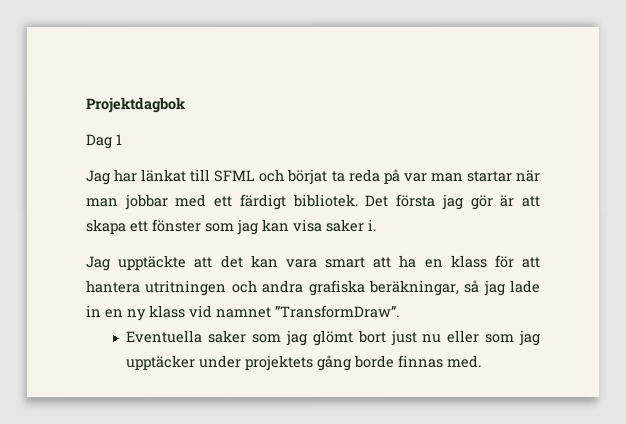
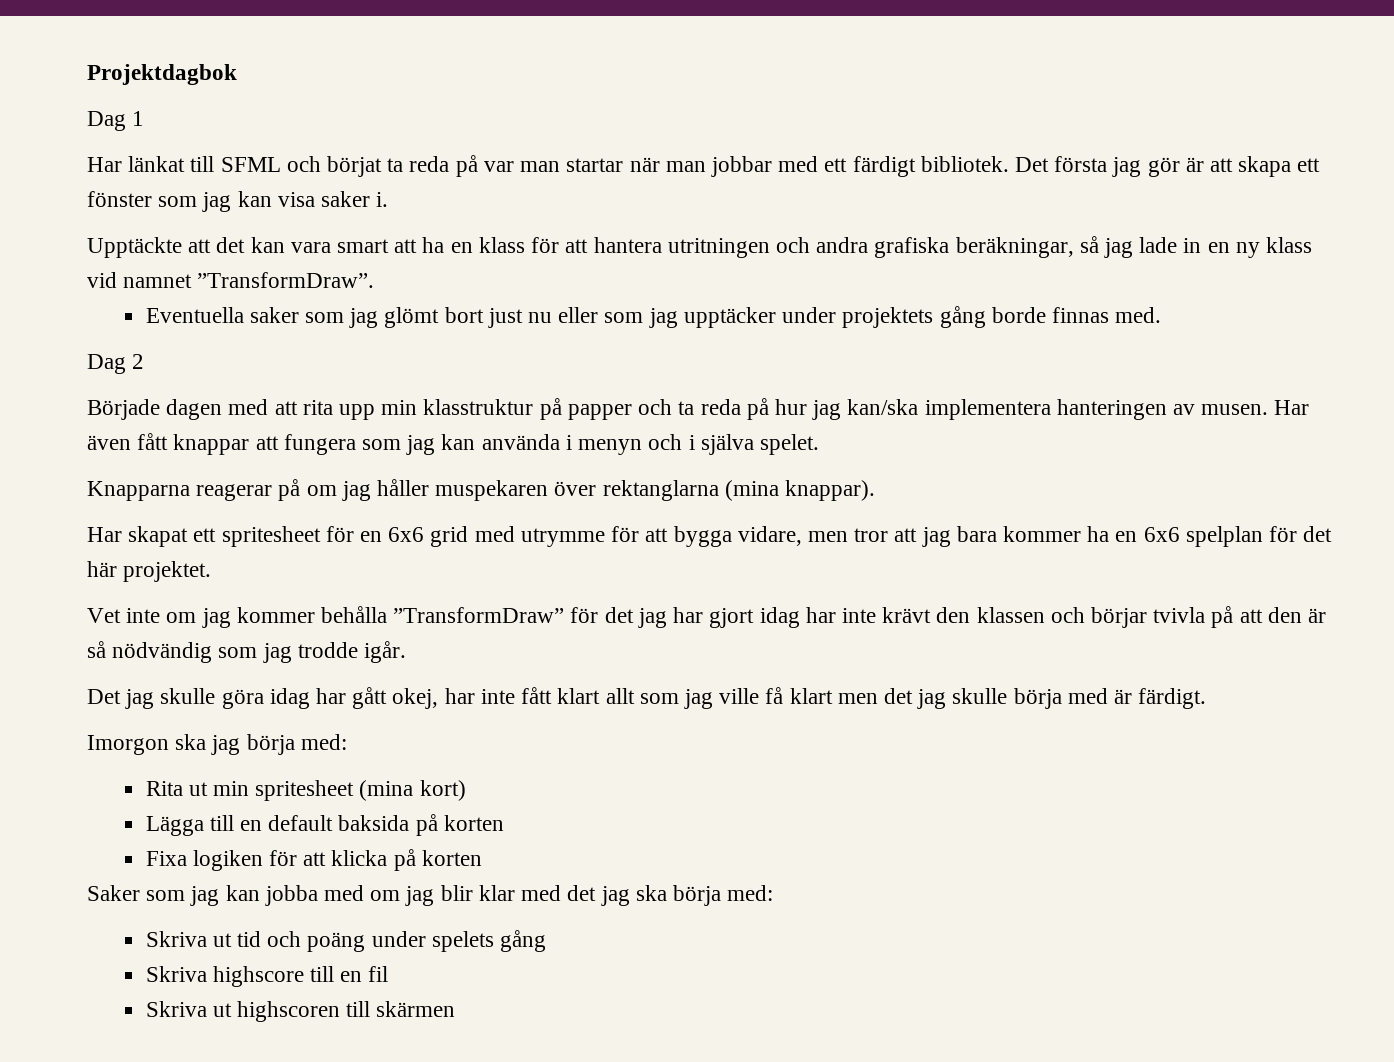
[85,169,138,186] Jag har -> [87,157,122,172] Har
[86,255,188,272] Jag upptäckte -> [87,237,182,258] Upptäckte
(483, 361) none -> [87,354,145,374] [87,398,1310,420] [87,433,819,455] [87,479,876,501] [87,526,1333,547] [87,561,212,582] [87,606,1327,628] [87,641,407,663] [87,687,1207,709] [87,734,347,755] [145,780,466,801] [145,814,504,836] [145,849,482,871] [87,885,774,906] [145,930,547,952] [145,966,389,987] [145,1001,456,1022] // Dag 2 // Började dagen med att rita upp min klasstruktur på papper och ta reda på hur jag kan/ska implementera hanteringen av musen. Har även fått knappar att fungera som jag kan använda i menyn och i själva spelet. // Knapparna reagerar på om jag håller muspekaren över rektanglarna (mina knappar). // Har skapat ett spritesheet för en 6x6 grid med utrymme för att bygga vidare, men tror att jag bara kommer ha en 6x6 spelplan för det här projektet. // Vet inte om jag kommer behålla ”TransformDraw” för det jag har gjort idag har inte krävt den klassen och börjar tvivla på att den är så nödvändig som jag trodde igår. // Det jag skulle göra idag har gått okej, har inte fått klart allt som jag ville få klart men det jag skulle börja med är färdigt. // Imorgon ska jag börja med: // Rita ut min spritesheet (mina kort) // Lägga till en default baksida på korten // Fixa logiken för att klicka på korten // Saker som jag kan jobba med om jag blir klar med det jag ska börja med: // Skriva ut tid och poäng under spelets gång // Skriva highscore till en fil // Skriva ut highscoren till skärmen

